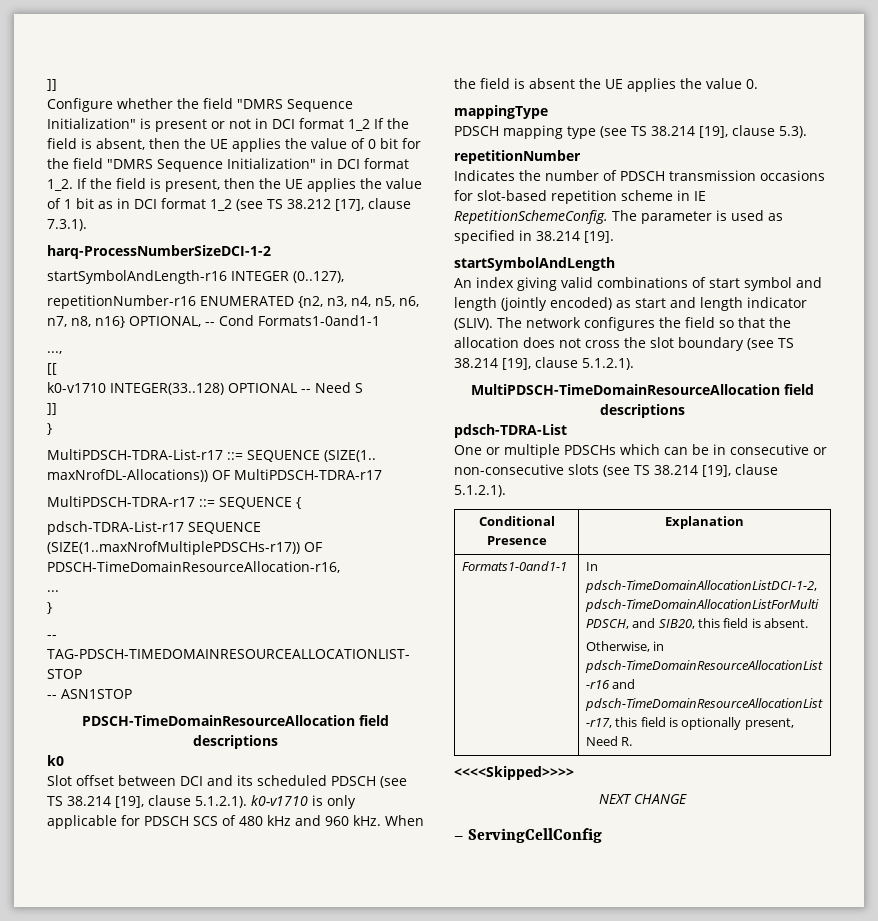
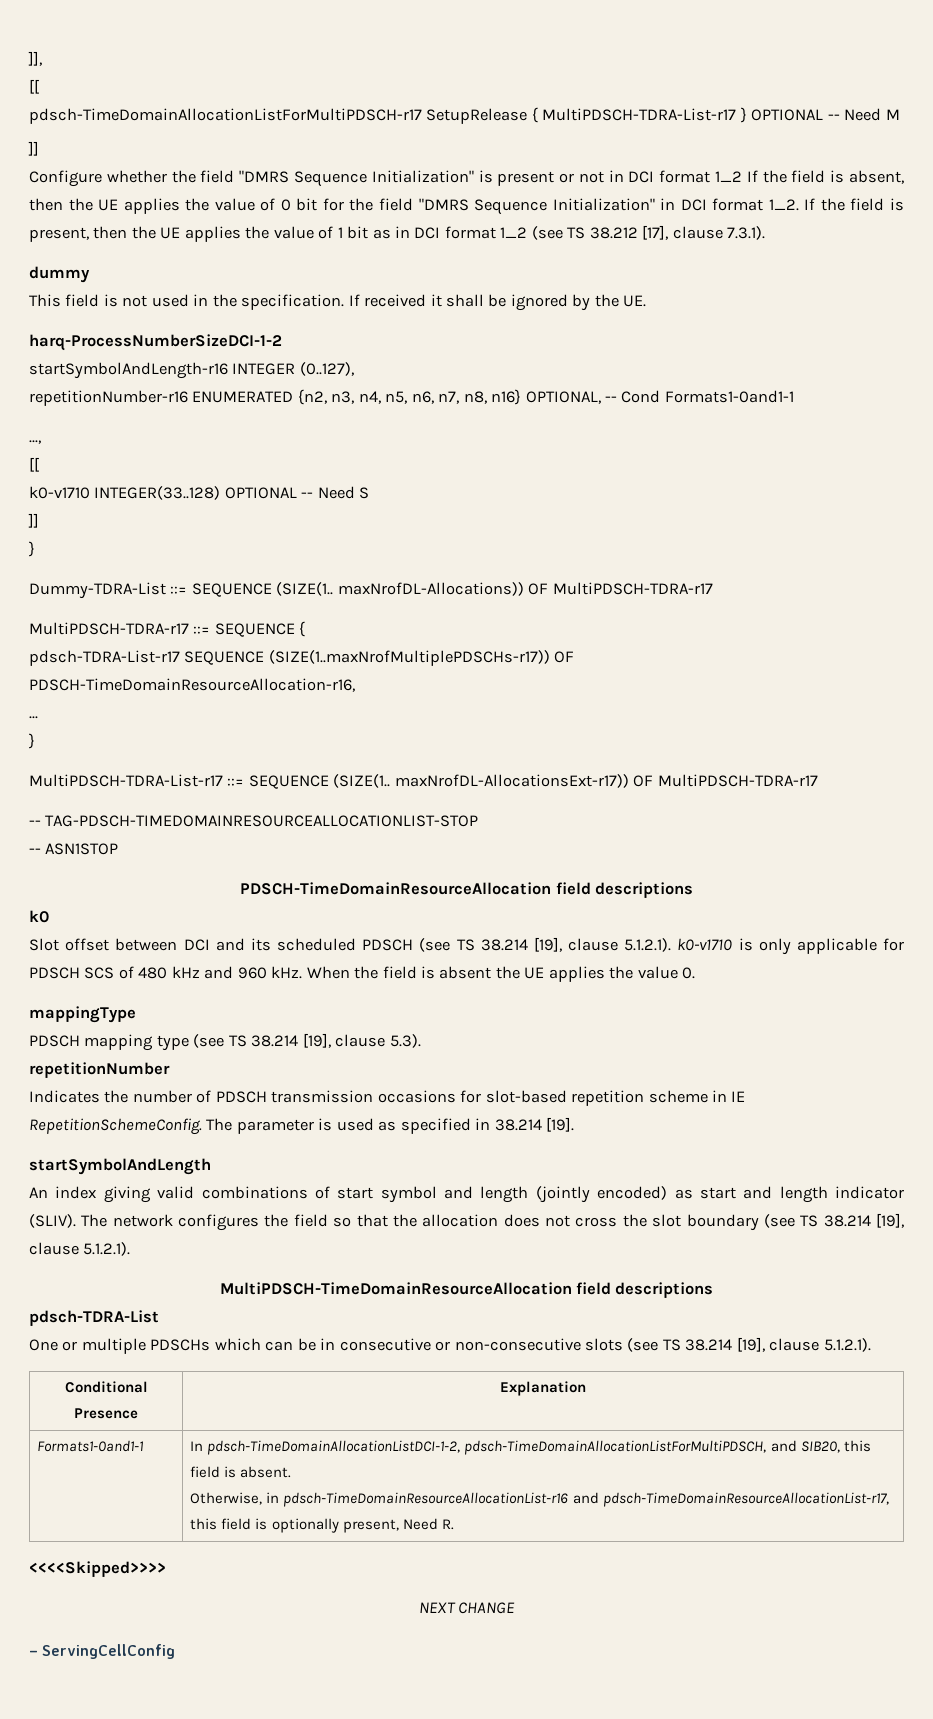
(47, 85) none -> [28,51,42,66] [29,79,39,94] [29,107,900,124] ]], // [[ // pdsch-TimeDomainAllocationListForMultiPDSCH-r17 SetupRelease { MultiPDSCH-TDRA-List-r17 } OPTIONAL -- Need M //
(87, 225) none -> [29,266,90,283] [29,294,647,311] // dummy // This field is not used in the specification. If received it shall be ignored by the UE.
[47,449,223,460] MultiPDSCH-TDRA-List-r17 -> [29,582,166,599] Dummy-TDRA-List
(52, 608) none -> [29,774,818,789] // MultiPDSCH-TDRA-List-r17 ::= SEQUENCE (SIZE(1.. maxNrofDL-AllocationsExt-r17)) OF MultiPDSCH-TDRA-r17

